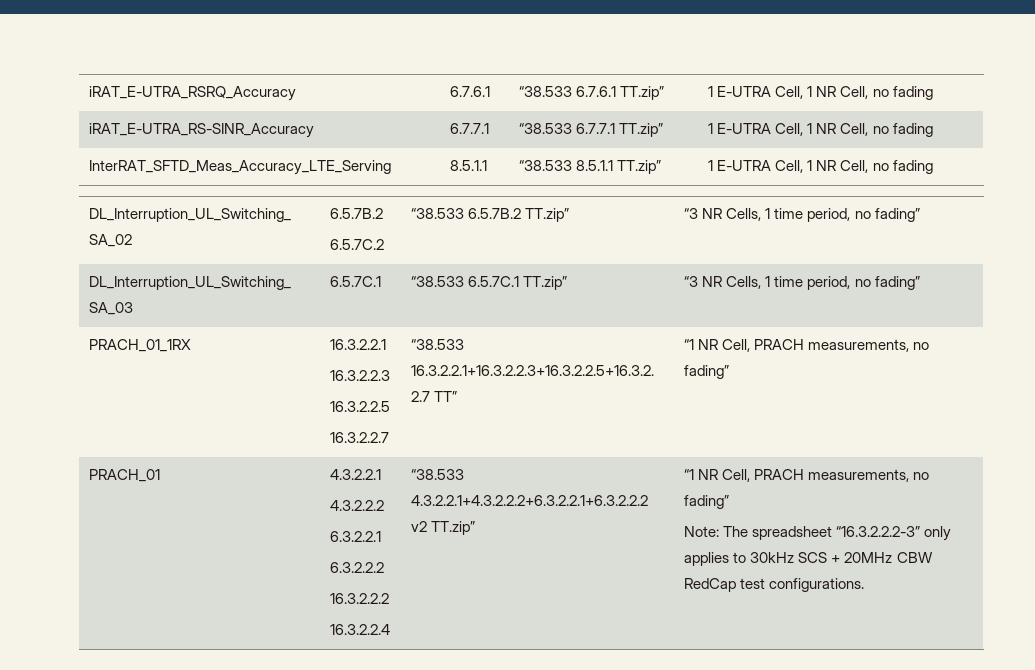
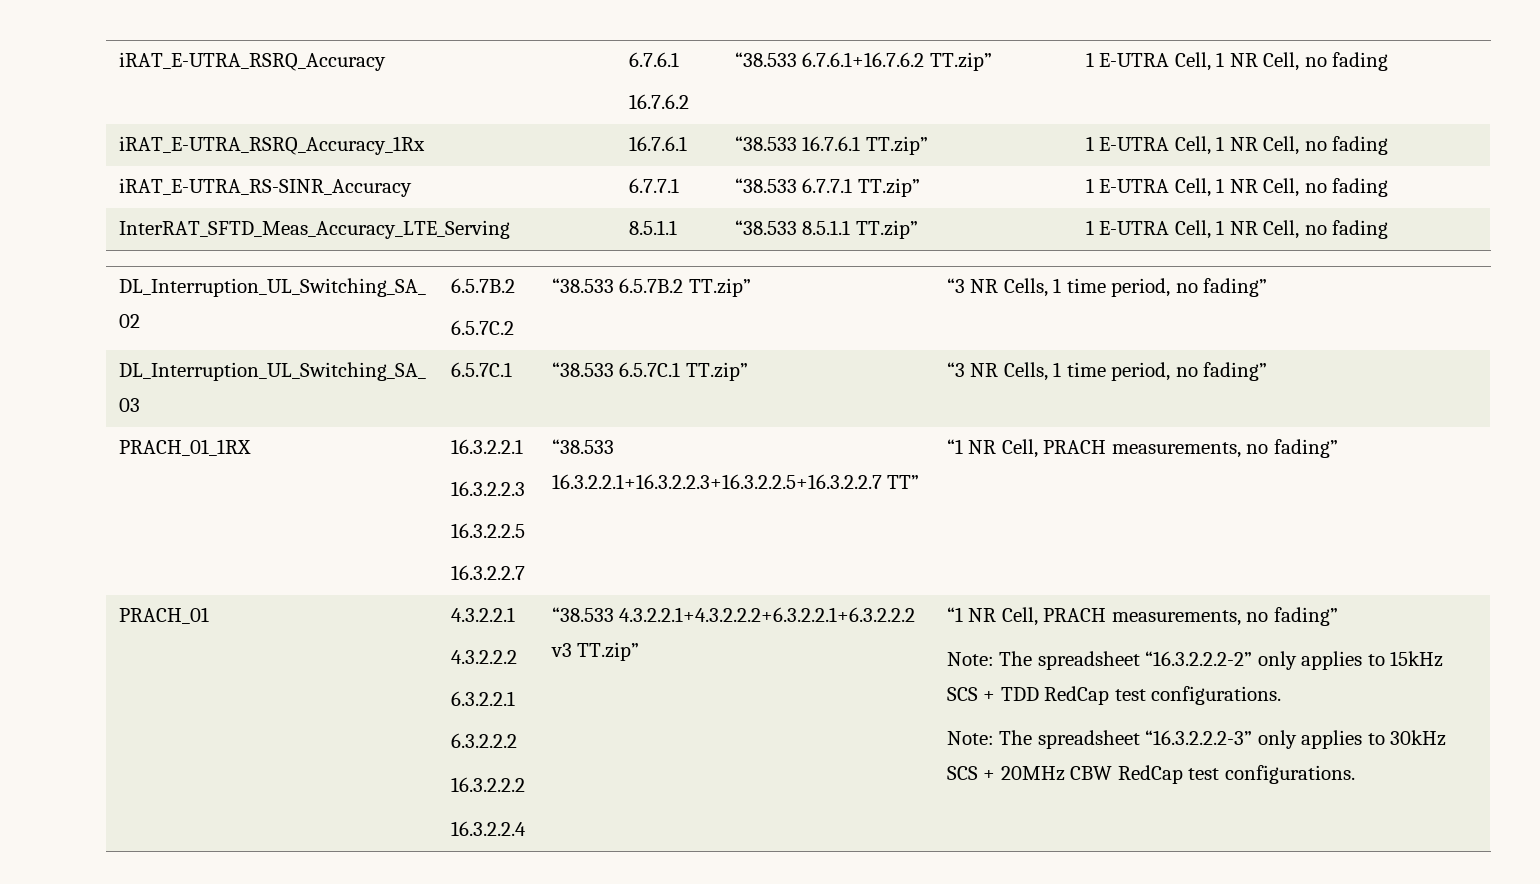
[519,86,617,97] | “38.533 6.7.6.1 -> [628,94,689,109] [734,52,992,71] [1085,52,1389,71] [118,136,425,155] [628,136,687,151] [734,136,861,151] // 16.7.6.2 | “38.533 6.7.6.1+16.7.6.2 TT.zip” | 1 E-UTRA Cell, 1 NR Cell, no fading // iRAT_E-UTRA_RSRQ_Accuracy_1Rx | 16.7.6.1 | “38.533 16.7.6.1
[411,521,428,532] v2 -> [550,643,572,657] v3
(730, 502) none -> [946,651,1444,670] [946,686,1282,705] // Note: The spreadsheet “16.3.2.2.2-2” only applies to 15kHz SCS + TDD RedCap test configurations.

